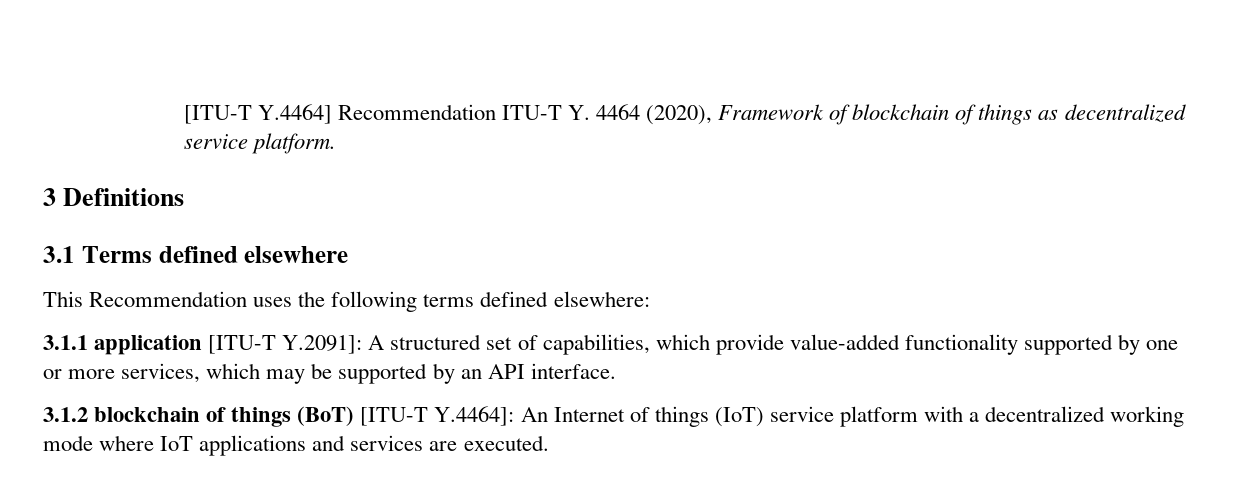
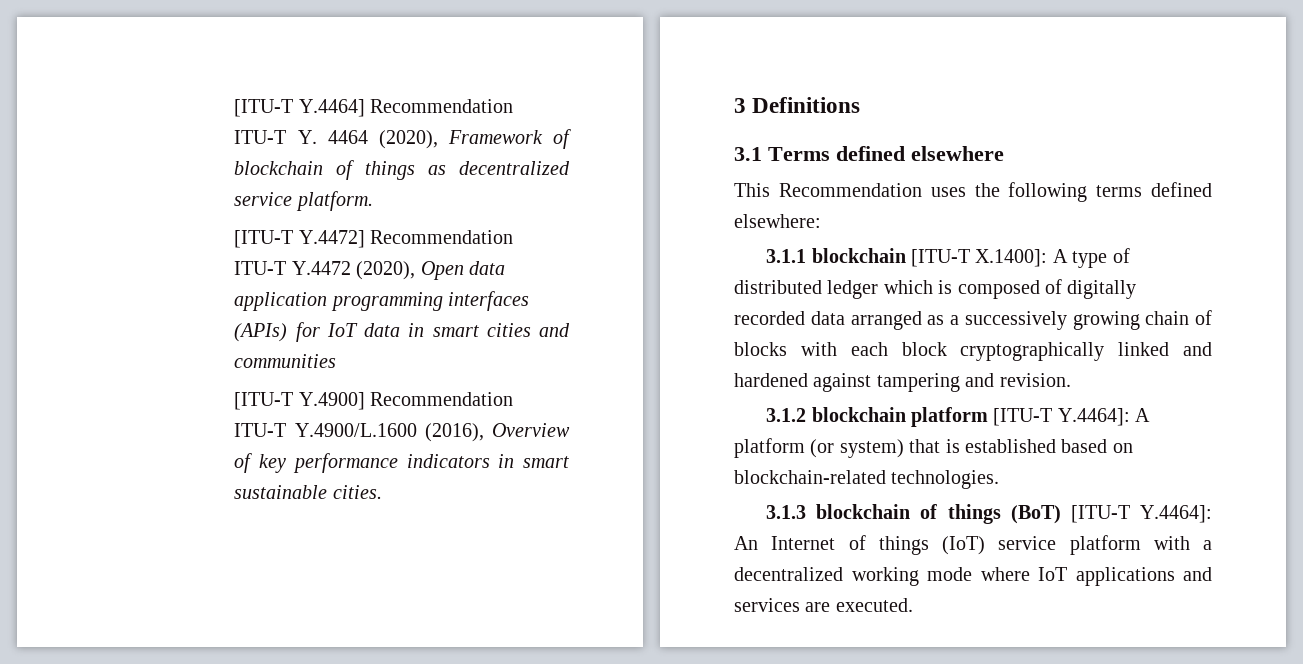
(336, 143) none -> [234,230,514,248] [234,261,505,280] [234,291,530,311] [234,322,571,342] [234,354,337,368] [234,392,514,410] [234,423,570,442] [234,453,570,473] [234,485,382,499] // [ITU-T Y.4472] Recommendation ITU-T Y.4472 (2020), Open data application programming interfaces (APIs) for IoT data in smart cities and communities // [ITU-T Y.4900] Recommendation ITU-T Y.4900/L.1600 (2016), Overview of key performance indicators in smart sustainable cities.
[94,334,1179,355] [43,363,616,384] [43,407,88,422] application [ITU-T Y.2091]: A structured set of capabilities, which provide value-added functionality supported by one or more services, which may be supported by an API interface. // 3.1.2 -> [811,248,1130,268] [734,279,1137,299] [734,310,1212,330] [734,342,1212,361] [734,373,1071,392] [766,407,1151,427] [734,438,1133,458] [734,470,1000,489] [766,505,807,519] blockchain [ITU-T X.1400]: A type of distributed ledger which is composed of digitally recorded data arranged as a successively growing chain of blocks with each block cryptographically linked and hardened against tampering and revision. // 3.1.2 blockchain platform [ITU-T Y.4464]: A platform (or system) that is established based on blockchain-related technologies. // 3.1.3

